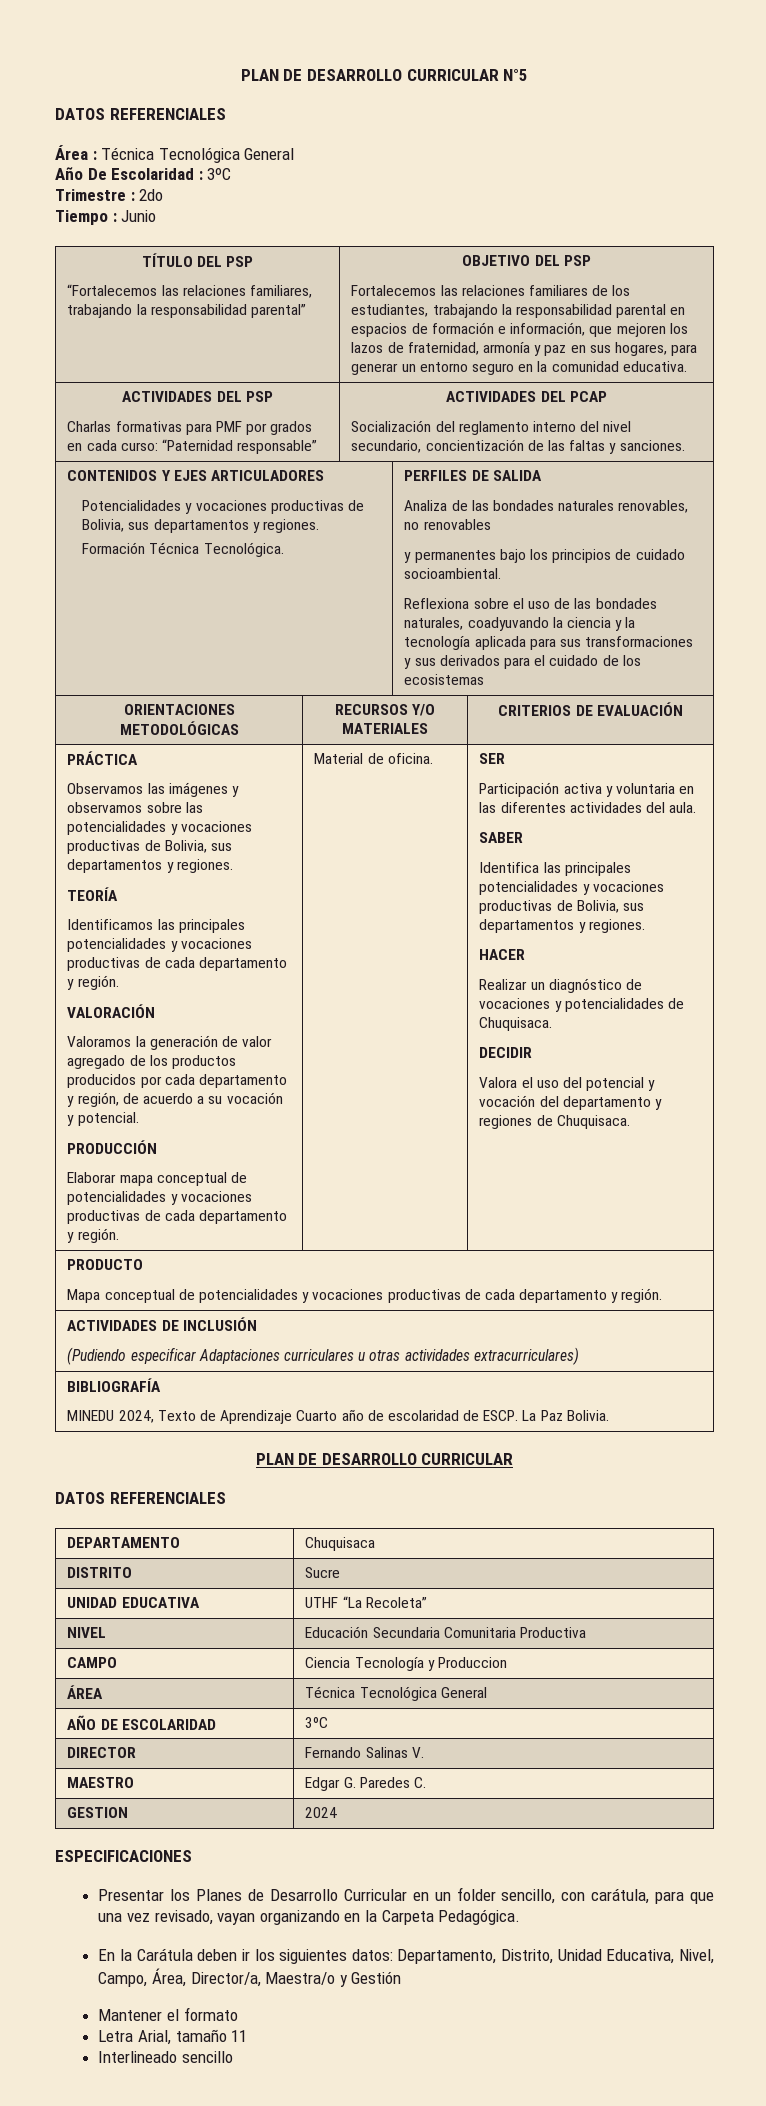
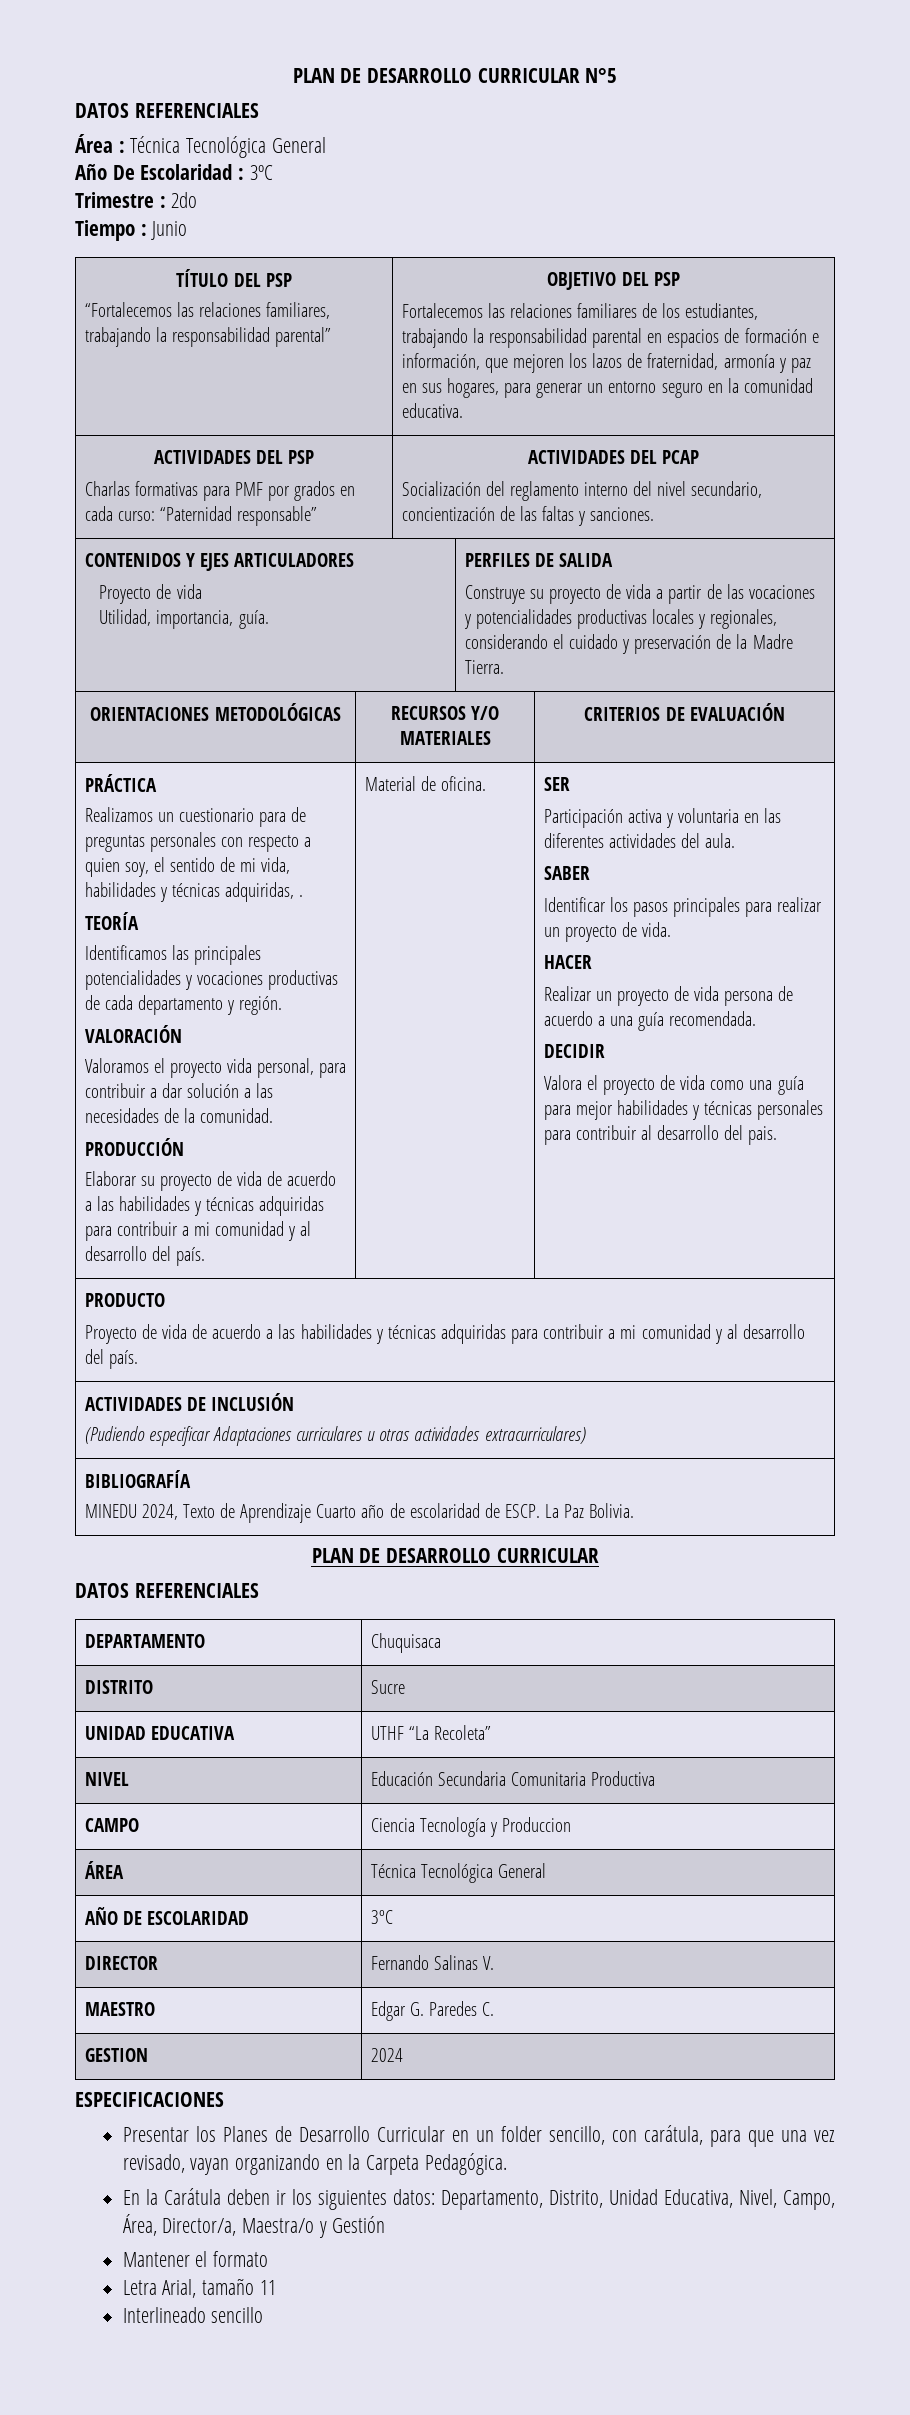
[82,500,364,514] [82,519,319,533] [82,542,284,557] [404,470,542,481] [404,500,689,513] [404,519,491,530] [404,549,685,563] [404,568,502,579] [404,598,657,609] [404,617,636,631] [404,636,694,650] [404,655,641,669] [404,674,485,685] Potencialidades y vocaciones productivas de Bolivia, sus departamentos y regiones. // Formación Técnica Tecnológica. | PERFILES DE SALIDA // Analiza de las bondades naturales renovables, no renovables // y permanentes bajo los principios de cuidado socioambiental. // Reflexiona sobre el uso de las bondades naturales, coadyuvando la ciencia y la tecnología aplicada para sus transformaciones y sus derivados para el cuidado de los ecosistemas -> [99,584,202,604] [99,609,269,629] [464,553,613,567] [464,584,815,604] [463,609,778,629] [464,634,793,654] [464,660,504,674] Proyecto de vida // Utilidad, importancia, guía. | PERFILES DE SALIDA // Construye su proyecto de vida a partir de las vocaciones y potencialidades productivas locales y regionales, considerando el cuidado y preservación de la Madre Tierra.
[67,782,239,797] [67,802,203,813] [67,821,252,835] [67,840,232,854] [67,859,233,873] Observamos las imágenes y observamos sobre las potencialidades y vocaciones productivas de Bolivia, sus departamentos y regiones. -> [84,807,307,827] [84,832,312,852] [84,857,291,877] [84,882,304,902] Realizamos un cuestionario para de preguntas personales con respecto a quien soy, el sentido de mi vida, habilidades y técnicas adquiridas, .
[135,1035,273,1050] [67,1055,236,1069] [67,1074,287,1088] [67,1092,283,1107] [67,1112,139,1126] [67,1140,158,1154] [67,1172,247,1186] [67,1191,252,1205] [67,1210,287,1224] [67,1228,119,1243] la generación de valor agregado de los productos producidos por cada departamento y región, de acuerdo a su vocación y potencial. // PRODUCCIÓN // Elaborar mapa conceptual de potencialidades y vocaciones productivas de cada departamento y región. -> [153,1058,347,1078] [84,1083,274,1098] [84,1108,273,1123] [84,1138,184,1156] [84,1171,337,1191] [84,1196,325,1216] [84,1221,312,1241] [84,1246,205,1266] el proyecto vida personal, para contribuir a dar solución a las necesidades de la comunidad. // PRODUCCIÓN // Elaborar su proyecto de vida de acuerdo a las habilidades y técnicas adquiridas para contribuir a mi comunidad y al desarrollo del país.
[479,862,631,876] [479,881,664,895] [479,900,644,914] [479,919,645,933] [479,949,526,960] [479,978,642,993] [479,998,684,1012] [479,1017,553,1031] [479,1047,533,1058] [479,1077,656,1091] [479,1095,662,1110] [479,1115,630,1129] [67,1259,144,1270] [67,1288,663,1303] Identifica las principales potencialidades y vocaciones productivas de Bolivia, sus departamentos y regiones. // HACER // Realizar un diagnóstico de vocaciones y potencialidades de Chuquisaca. // DECIDIR // Valora el uso del potencial y vocación del departamento y regiones de Chuquisaca. // PRODUCTO // Mapa conceptual de potencialidades y vocaciones productivas de cada departamento y región. -> [543,897,823,917] [543,922,671,942] [543,955,592,969] [543,986,794,1006] [543,1011,757,1031] [543,1044,605,1058] [543,1075,804,1095] [543,1100,824,1120] [543,1125,778,1145] [84,1293,165,1307] [84,1324,805,1344] [84,1349,138,1369] Identificar los pasos principales para realizar un proyecto de vida. // HACER // Realizar un proyecto de vida persona de acuerdo a una guía recomendada. // DECIDIR // Valora el proyecto de vida como una guía para mejor habilidades y técnicas personales para contribuir al desarrollo del pais. // PRODUCTO // Proyecto de vida de acuerdo a las habilidades y técnicas adquiridas para contribuir a mi comunidad y al desarrollo del país.

